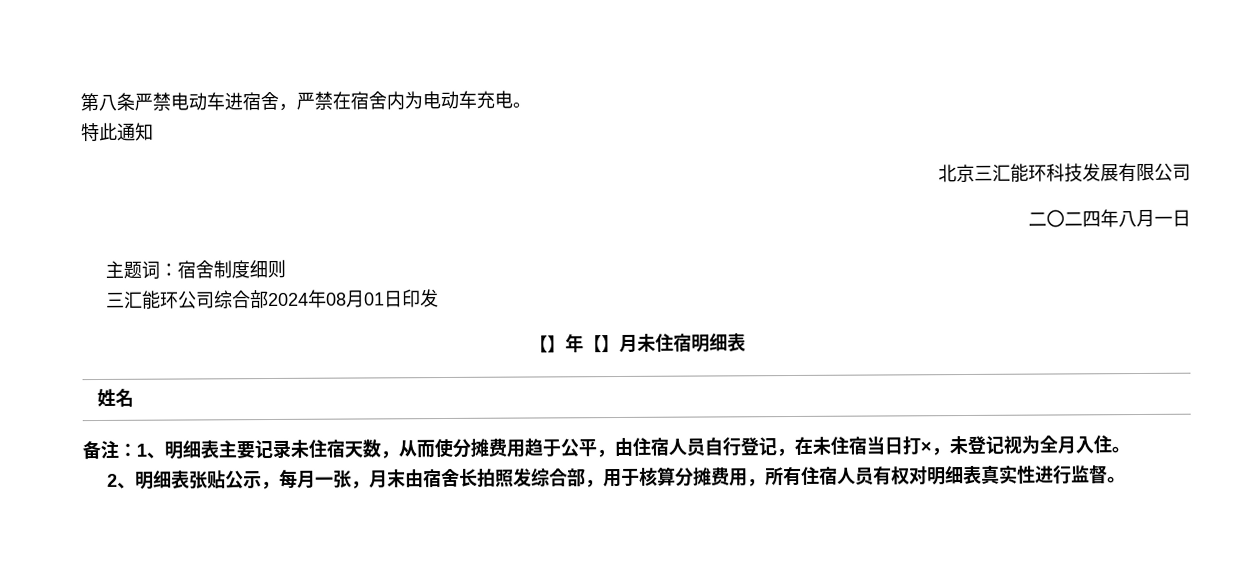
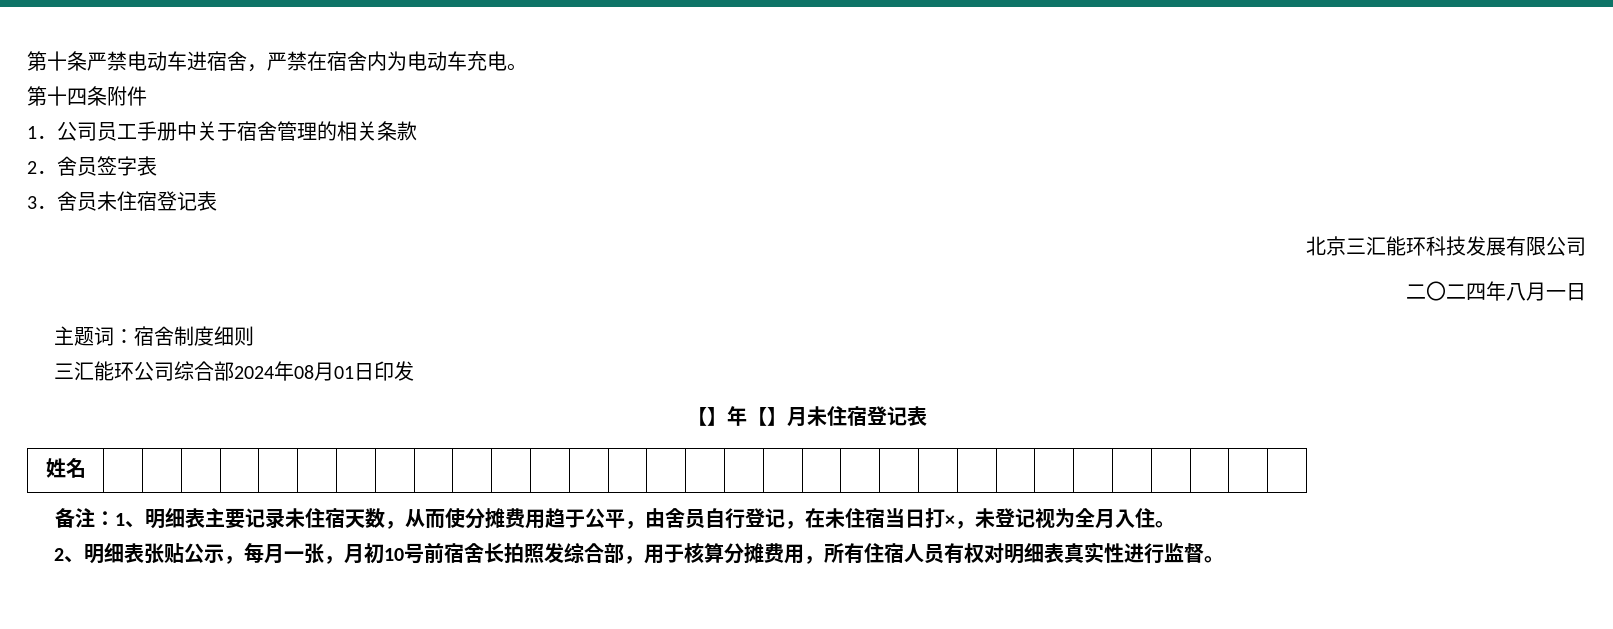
[80,92,117,112] 第八 -> [27,51,67,71] 第十
[81,122,154,142] 特此通知 -> [27,86,147,106] [27,121,417,141] [27,156,157,176] [27,191,217,211] 第十四条附件 // 1．公司员工手册中关于宿舍管理的相关条款 // 2．舍员签字表 // 3．舍员未住宿登记表
[690,333,728,353] 明细 -> [866,406,907,426] 登记
[632,437,687,456] 住宿人 -> [665,508,686,528] 舍
[387,469,425,488] 末由 -> [364,543,445,564] 初10号前

